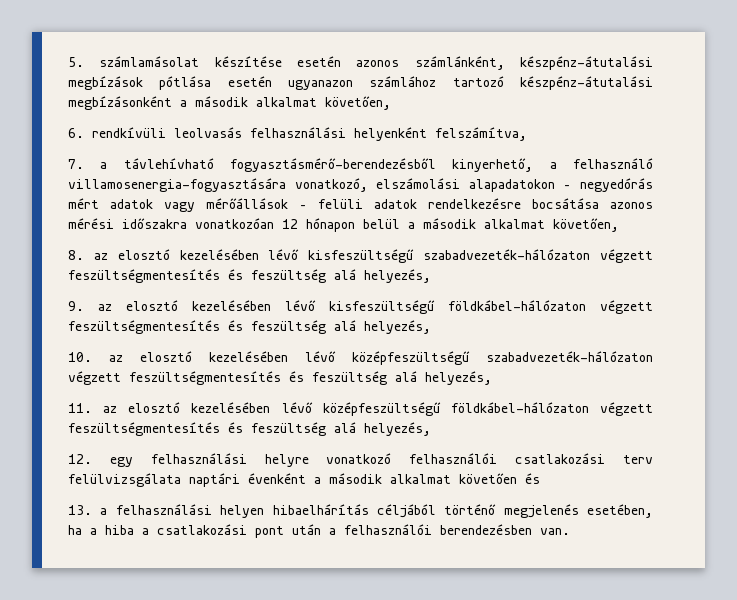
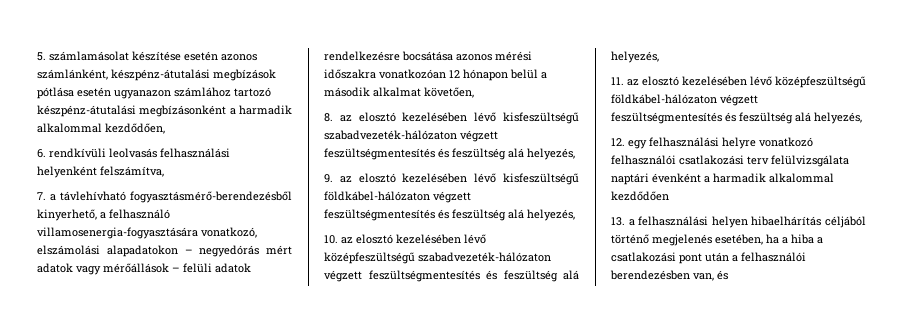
[195,96,391,110] második alkalmat követően, -> [239,105,292,115] [37,123,165,134] harmadik alkalommal kezdődően,
[329,473,540,484] második alkalmat követően és -> [713,173,834,183] [611,191,669,201] harmadik alkalommal kezdődően
[540,528,570,535] van. -> [693,270,728,281] van, és

